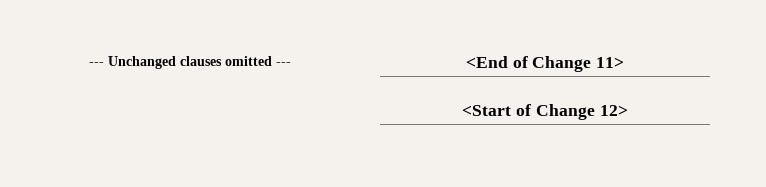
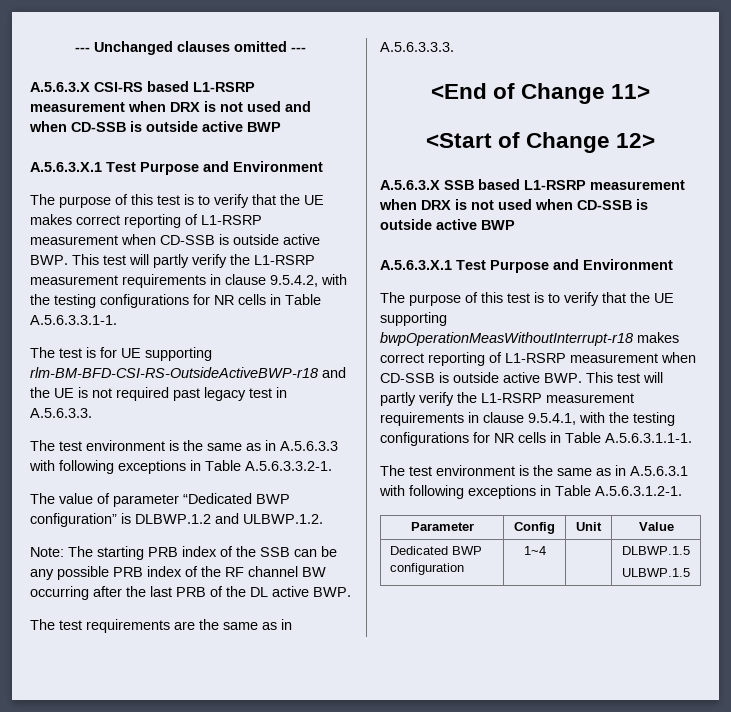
(291, 64) none -> [30,81,255,92] [30,101,311,112] [29,121,281,132] [30,161,323,175] [30,194,324,208] [30,214,262,228] [30,234,320,245] [30,254,315,268] [30,274,347,288] [30,294,321,308] [30,315,117,325] [30,347,212,361] [30,367,346,378] [30,387,287,401] [30,408,92,418] [30,440,338,451] [29,460,332,474] [30,493,290,507] [30,513,323,527] [30,546,337,560] [30,566,326,580] [30,586,351,600] [30,619,292,633] [380,42,454,52] // A.5.6.3.X CSI-RS based L1-RSRP measurement when DRX is not used and when CD-SSB is outside active BWP // A.5.6.3.X.1 Test Purpose and Environment // The purpose of this test is to verify that the UE makes correct reporting of L1-RSRP measurement when CD-SSB is outside active BWP. This test will partly verify the L1-RSRP measurement requirements in clause 9.5.4.2, with the testing configurations for NR cells in Table A.5.6.3.3.1-1. // The test is for UE supporting rlm-BM-BFD-CSI-RS-OutsideActiveBWP-r18 and the UE is not required past legacy test in A.5.6.3.3. // The test environment is the same as in A.5.6.3.3 with following exceptions in Table A.5.6.3.3.2-1. // The value of parameter “Dedicated BWP configuration” is DLBWP.1.2 and ULBWP.1.2. // Note: The starting PRB index of the SSB can be any possible PRB index of the RF channel BW occurring after the last PRB of the DL active BWP. // The test requirements are the same as in A.5.6.3.3.3.
(628, 110) none -> [380,179,685,190] [379,199,648,210] [380,219,515,230] [380,259,673,273] [380,292,674,306] [380,312,447,326] [380,332,679,346] [380,352,696,366] [380,372,663,383] [380,392,634,406] [380,412,675,426] [380,432,692,446] [380,465,688,476] [379,485,682,499] [410,522,474,531] [514,522,555,534] [576,522,602,531] [638,522,674,531] [389,546,482,555] [389,563,464,575] [523,546,546,555] [622,546,690,555] [622,568,690,577] // A.5.6.3.X SSB based L1-RSRP measurement when DRX is not used when CD-SSB is outside active BWP // A.5.6.3.X.1 Test Purpose and Environment // The purpose of this test is to verify that the UE supporting bwpOperationMeasWithoutInterrupt-r18 makes correct reporting of L1-RSRP measurement when CD-SSB is outside active BWP. This test will partly verify the L1-RSRP measurement requirements in clause 9.5.4.1, with the testing configurations for NR cells in Table A.5.6.3.1.1-1. // The test environment is the same as in A.5.6.3.1 with following exceptions in Table A.5.6.3.1.2-1. // Parameter | Config | Unit | Value // Dedicated BWP configuration | 1~4 | | DLBWP.1.5 // ULBWP.1.5

